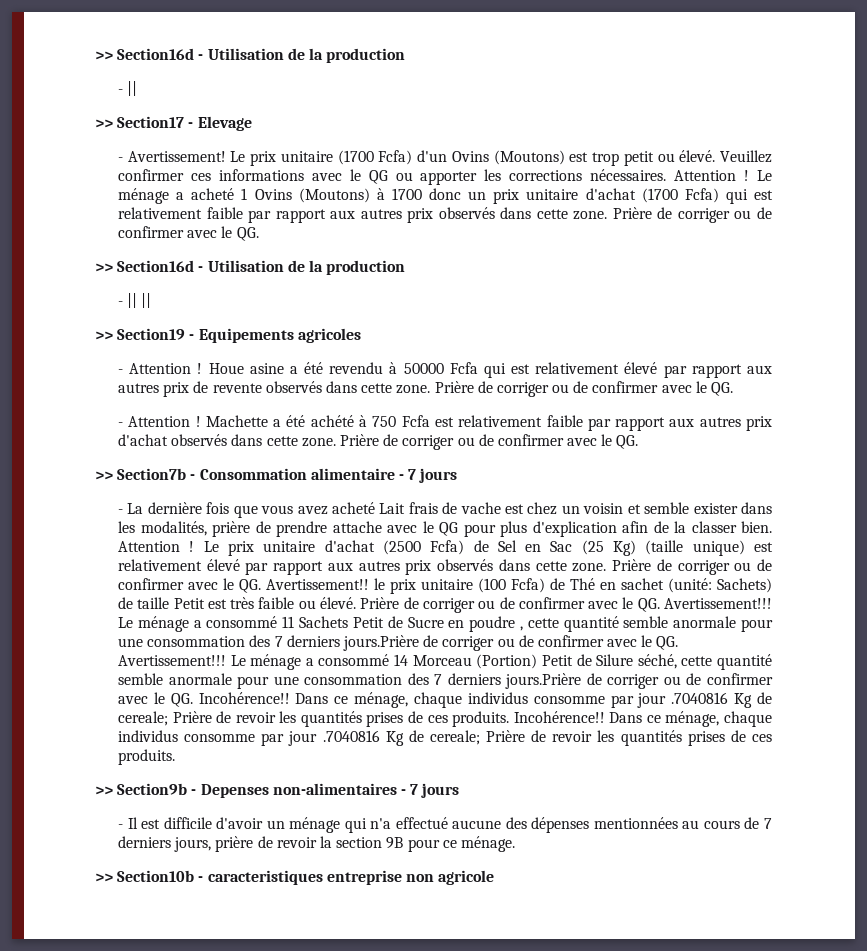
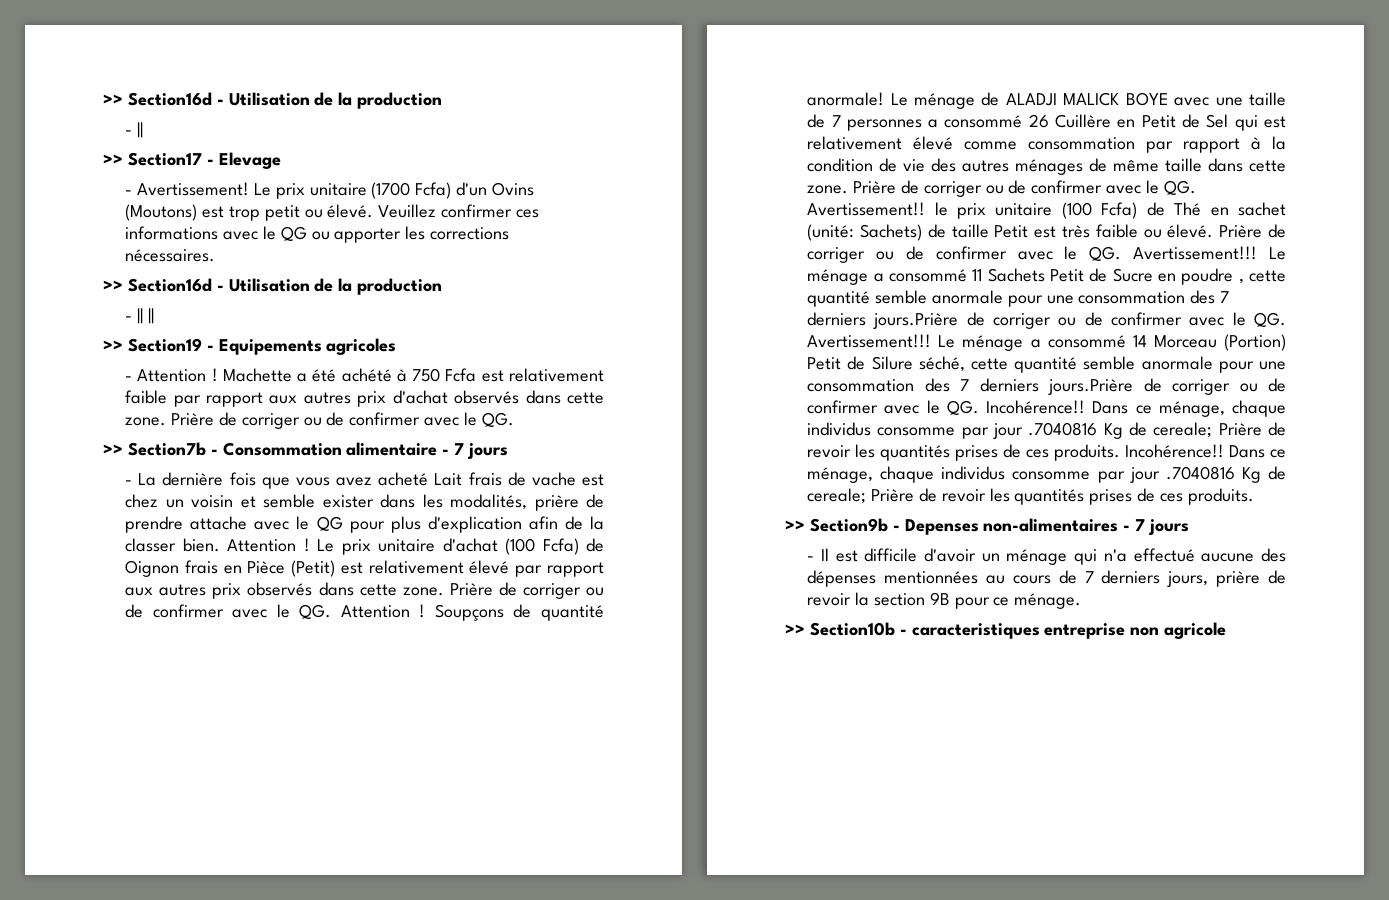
[674,170,772,181] [118,188,773,204] [118,207,772,223] [118,226,259,241] Attention ! Le ménage a acheté 1 Ovins (Moutons) à 1700 donc un prix unitaire d'achat (1700 Fcfa) qui est relativement faible par rapport aux autres prix observés dans cette zone. Prière de corriger ou de confirmer avec le QG. -> (216, 255) none
[118,362,773,378] [118,381,733,397] // - Attention ! Houe asine a été revendu à 50000 Fcfa qui est relativement élevé par rapport aux autres prix de revente observés dans cette zone. Prière de corriger ou de confirmer avec le QG. -> (397, 346) none
[382,540,745,556] (2500 Fcfa) de Sel en Sac (25 Kg) (taille unique) -> [505,538,604,555] [125,560,336,577] (100 Fcfa) de Oignon frais en Pièce (Petit)
(262, 586) none -> [340,604,605,621] [807,92,1286,109] [807,114,1286,131] [807,136,1286,153] [807,158,1286,175] [807,180,1196,197] Attention ! Soupçons de quantité anormale! Le ménage de ALADJI MALICK BOYE avec une taille de 7 personnes a consommé 26 Cuillère en Petit de Sel qui est relativement élevé comme consommation par rapport à la condition de vie des autres ménages de même taille dans cette zone. Prière de corriger ou de confirmer avec le QG.

